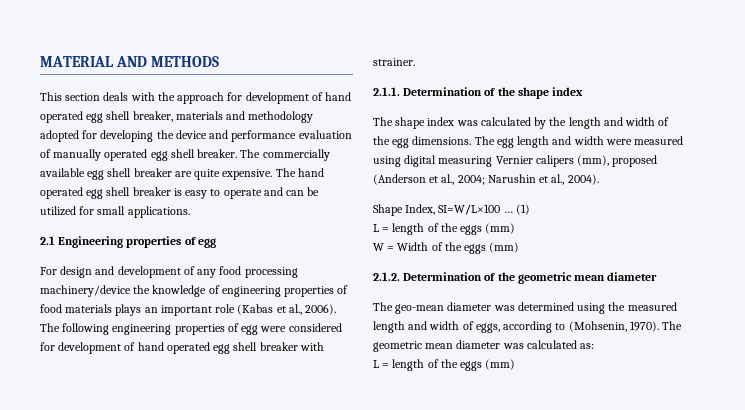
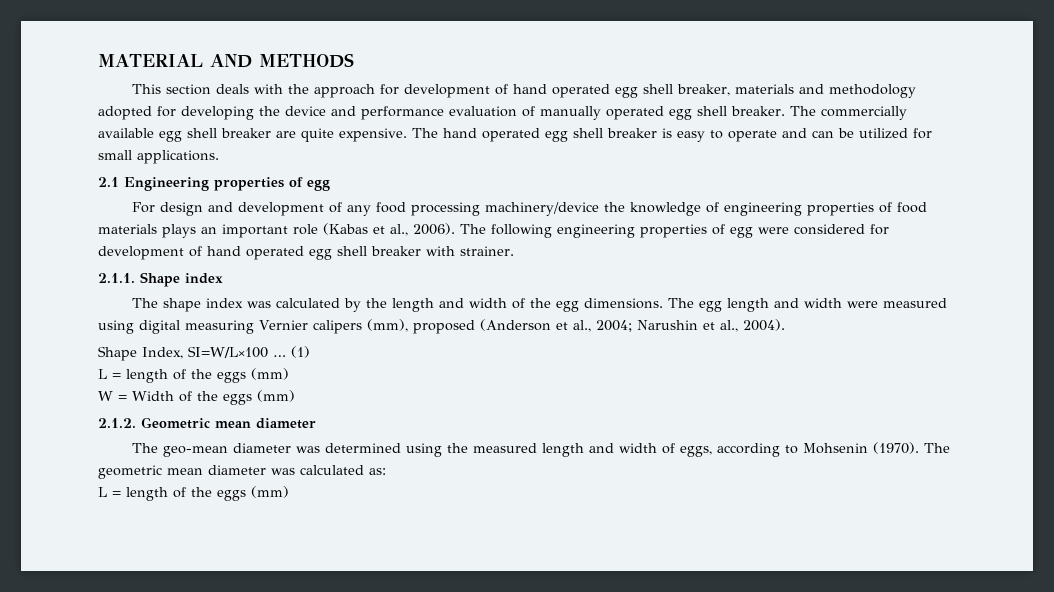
[403,87,549,99] Determination of the shape -> [140,272,180,287] Shape
[403,272,572,284] Determination of the geometric -> [141,417,210,429] Geometric
[568,321,659,332] (Mohsenin, 1970). -> [803,442,920,454] Mohsenin (1970).

